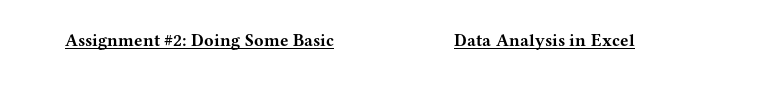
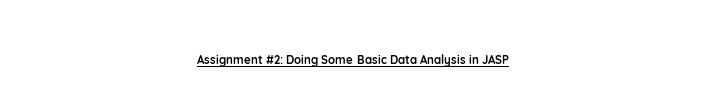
[591,33,636,47] Excel -> [481,54,509,64] JASP

